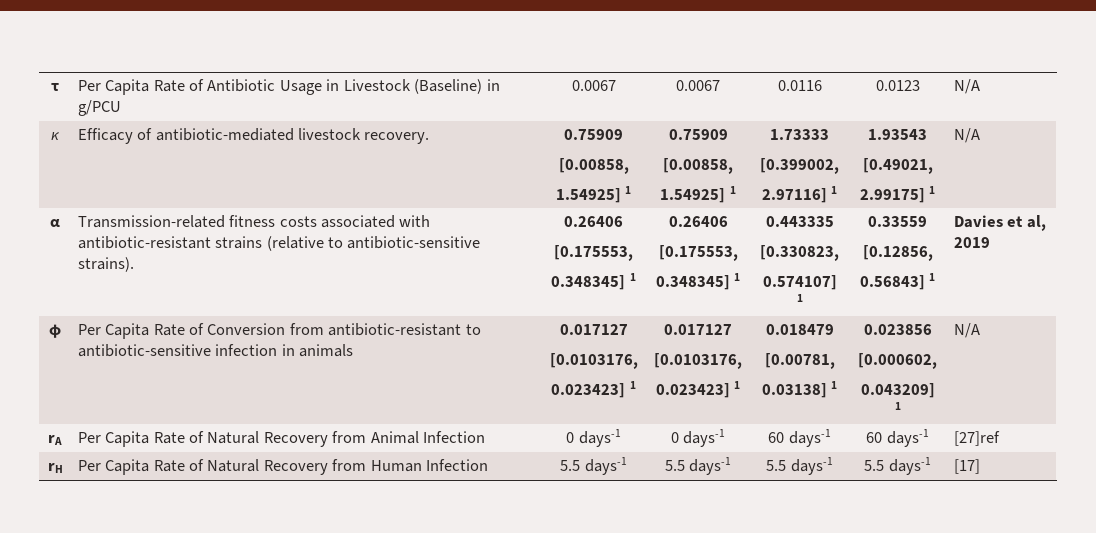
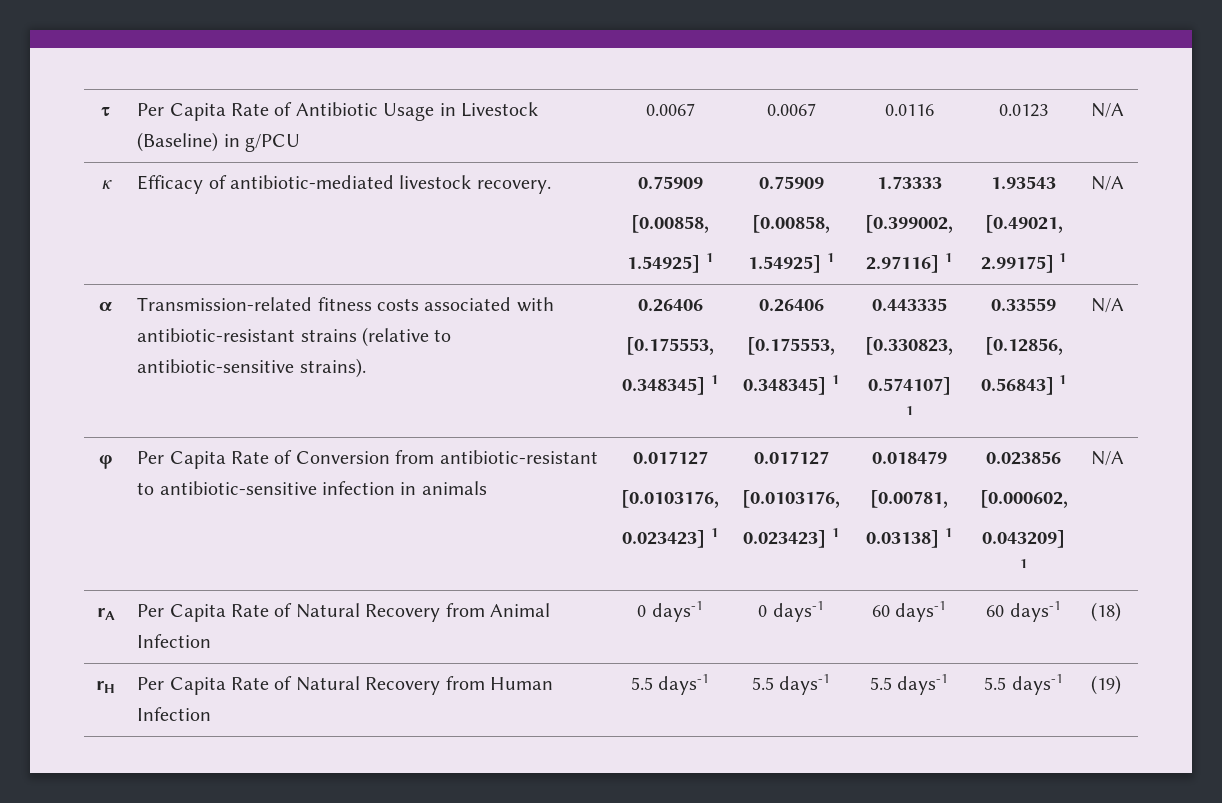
[953,215,1046,231] [953,237,990,248] Davies et al, 2019 -> [1091,298,1125,313] N/A
[953,431,1000,446] [27]ref -> [1091,602,1122,622] (18)
[953,459,980,474] [17] -> [1091,675,1122,695] (19)

